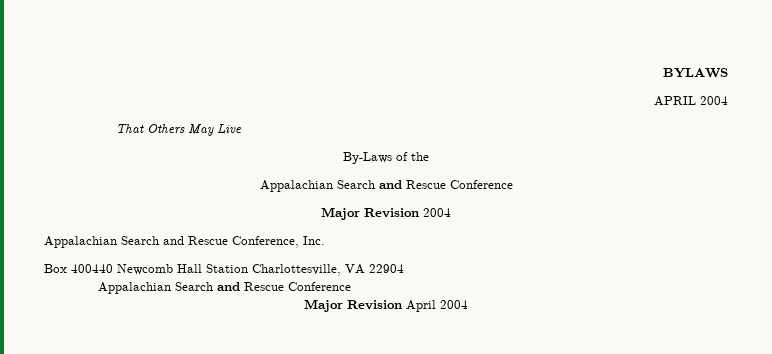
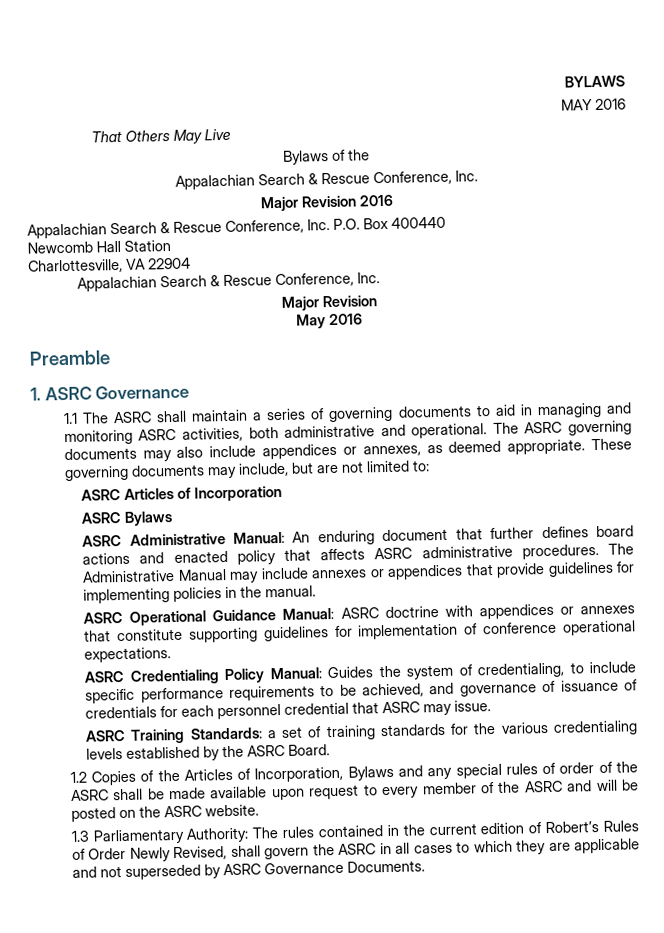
[654,96,728,106] APRIL 2004 -> [561,98,626,111] MAY 2016
[343,152,392,164] By-Laws -> [283,150,329,165] Bylaws
[378,180,513,189] [321,207,451,220] [44,236,325,248] and Rescue Conference // Major Revision 2004 // Appalachian Search and Rescue Conference, Inc. // -> [308,170,478,186] [260,194,394,212] [27,218,360,239] & Rescue Conference, Inc. // Major Revision 2016 // Appalachian Search & Rescue Conference, Inc. P.O.
(113, 268) none -> (446, 222) //
(248, 268) none -> (171, 245) //
[216,282,351,291] [304,299,468,312] and Rescue Conference // Major Revision April 2004 -> [210,272,381,288] [280,295,377,311] [296,313,363,329] [29,350,111,366] [30,384,190,401] [62,402,632,425] [63,420,632,446] [63,438,632,462] [63,460,430,482] [81,485,283,502] [81,511,174,526] [82,525,635,547] [82,543,634,565] [82,561,635,583] [83,585,317,604] [83,603,635,626] [84,620,636,643] [84,647,172,663] [84,661,636,685] [85,679,638,704] [85,700,492,720] [85,720,638,744] [86,744,331,761] [69,761,639,786] [70,779,639,801] [70,804,259,822] [70,820,639,845] [71,838,640,862] [71,860,425,880] & Rescue Conference, Inc. // Major Revision // May 2016 // Preamble // 1. ASRC Governance // 1.1 The ASRC shall maintain a series of governing documents to aid in managing and monitoring ASRC activities, both administrative and operational. The ASRC governing documents may also include appendices or annexes, as deemed appropriate. These governing documents may include, but are not limited to: // ASRC Articles of Incorporation // ASRC Bylaws // ASRC Administrative Manual: An enduring document that further defines board actions and enacted policy that affects ASRC administrative procedures. The Administrative Manual may include annexes or appendices that provide guidelines for implementing policies in the manual. // ASRC Operational Guidance Manual: ASRC doctrine with appendices or annexes that constitute supporting guidelines for implementation of conference operational expectations. // ASRC Credentialing Policy Manual: Guides the system of credentialing, to include specific performance requirements to be achieved, and governance of issuance of credentials for each personnel credential that ASRC may issue. // ASRC Training Standards: a set of training standards for the various credentialing levels established by the ASRC Board. // 1.2 Copies of the Articles of Incorporation, Bylaws and any special rules of order of the ASRC shall be made available upon request to every member of the ASRC and will be posted on the ASRC website. // 1.3 Parliamentary Authority: The rules contained in the current edition of Robert’s Rules of Order Newly Revised, shall govern the ASRC in all cases to which they are applicable and not superseded by ASRC Governance Documents.

